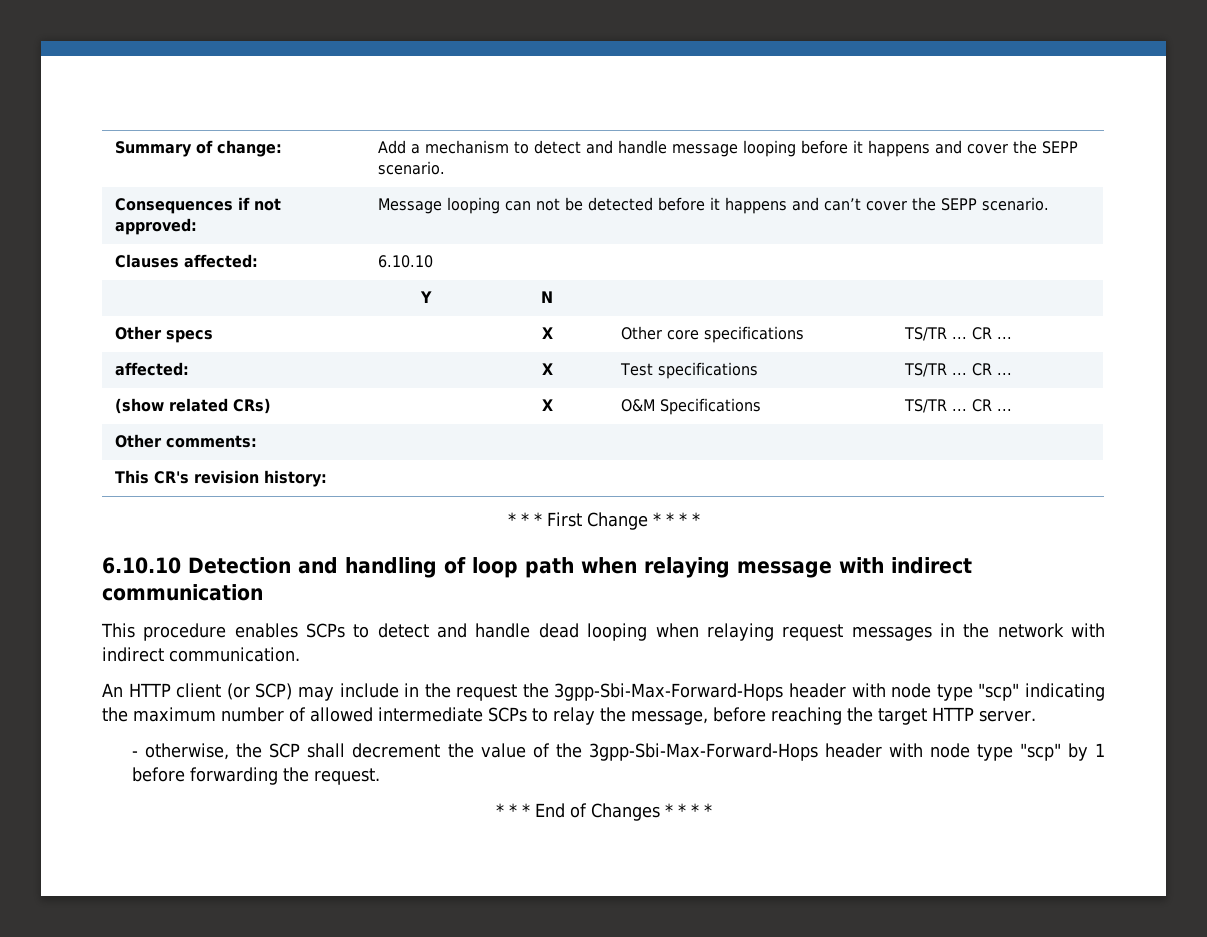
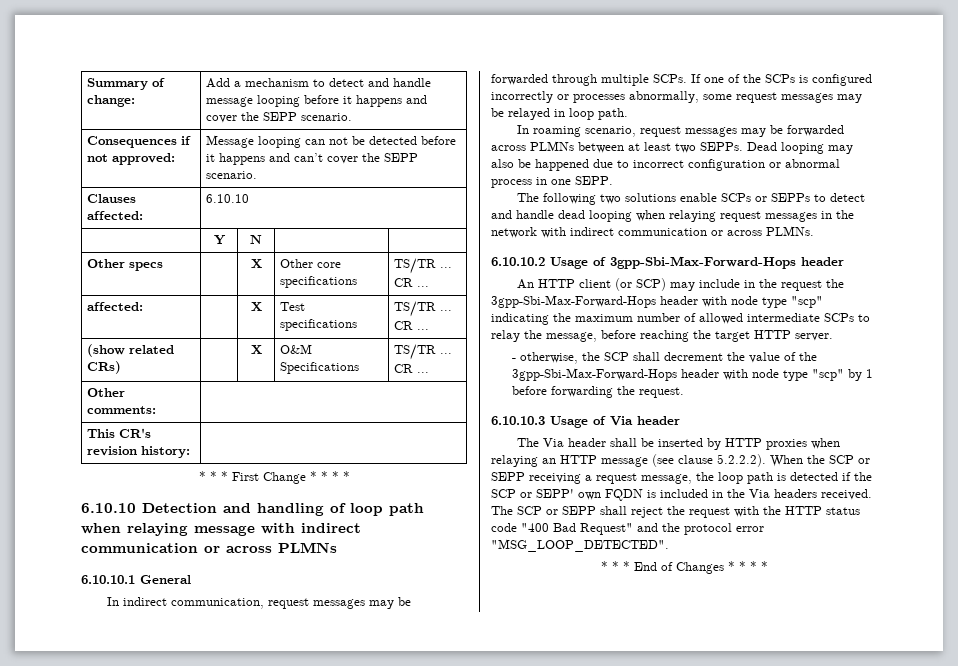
[101,623,346,641] // This procedure enables SCPs -> [204,542,337,553] [81,575,191,584] [106,597,411,609] [491,74,872,86] [491,91,862,103] [491,108,628,120] [516,125,844,137] [491,141,853,154] [491,159,840,171] [491,176,613,188] [516,193,810,205] or across PLMNs // 6.10.10.1 General // In indirect communication, request messages may be forwarded through multiple SCPs. If one of the SCPs is configured incorrectly or processes abnormally, some request messages may be relayed in loop path. // In roaming scenario, request messages may be forwarded across PLMNs between at least two SEPPs. Dead looping may also be happened due to incorrect configuration or abnormal process in one SEPP. // The following two solutions enable SCPs or SEPPs
[169,647,300,662] communication. -> [618,226,814,236] [491,256,844,269] communication or across PLMNs. // 6.10.10.2 Usage of 3gpp-Sbi-Max-Forward-Hops header
(381, 776) none -> [491,416,680,428] [516,438,840,450] [491,454,870,467] [491,472,872,484] [491,489,872,501] [491,506,860,518] [491,523,764,535] [491,539,669,552] // 6.10.10.3 Usage of Via header // The Via header shall be inserted by HTTP proxies when relaying an HTTP message (see clause 5.2.2.2). When the SCP or SEPP receiving a request message, the loop path is detected if the SCP or SEPP' own FQDN is included in the Via headers received. The SCP or SEPP shall reject the request with the HTTP status code "400 Bad Request" and the protocol error "MSG_LOOP_DETECTED".

